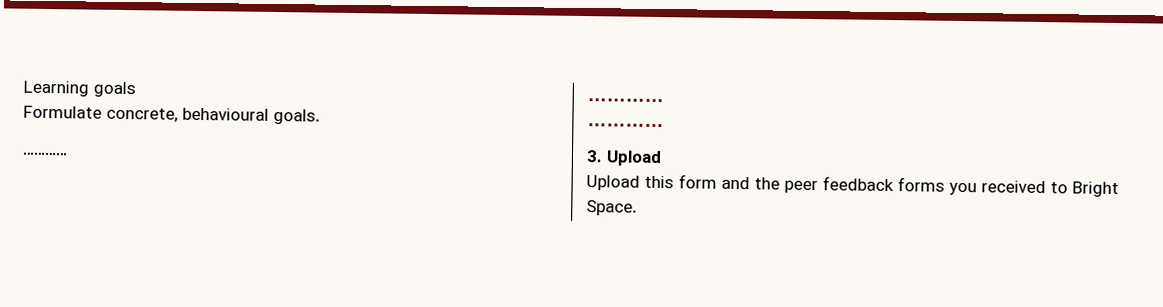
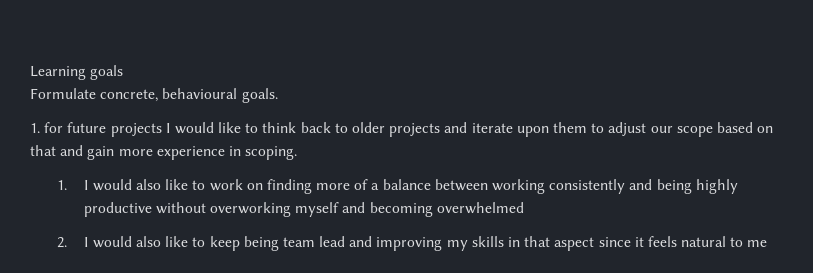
[22,151,67,156] [587,98,664,103] [587,123,664,128] [586,150,662,167] [586,174,1119,198] [586,200,637,216] ………… // ………… // ………… // 3. Upload // Upload this form and the peer feedback forms you received to Bright Space. -> [30,122,774,137] [30,145,298,160] [56,179,738,194] [83,202,524,217] [56,236,768,251] 1. for future projects I would like to think back to older projects and iterate upon them to adjust our scope based on that and gain more experience in scoping. // 1. I would also like to work on finding more of a balance between working consistently and being highly productive without overworking myself and becoming overwhelmed // 2. I would also like to keep being team lead and improving my skills in that aspect since it feels natural to me

